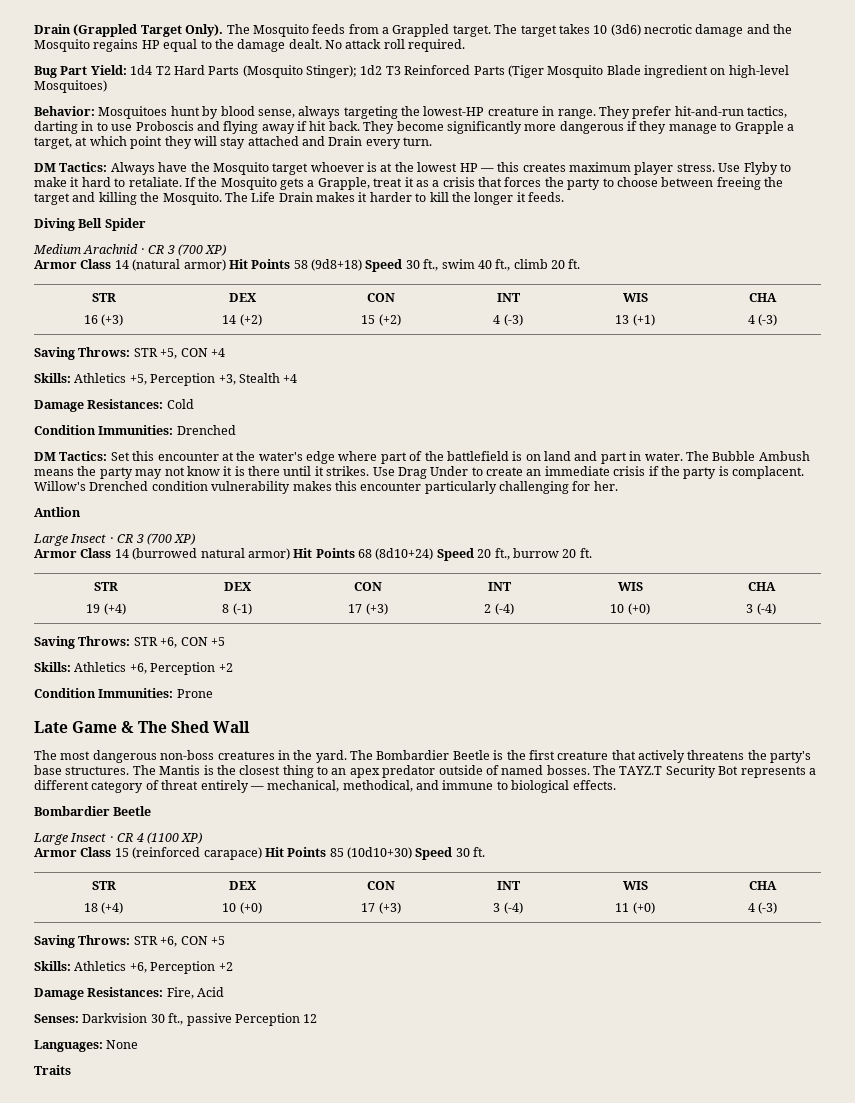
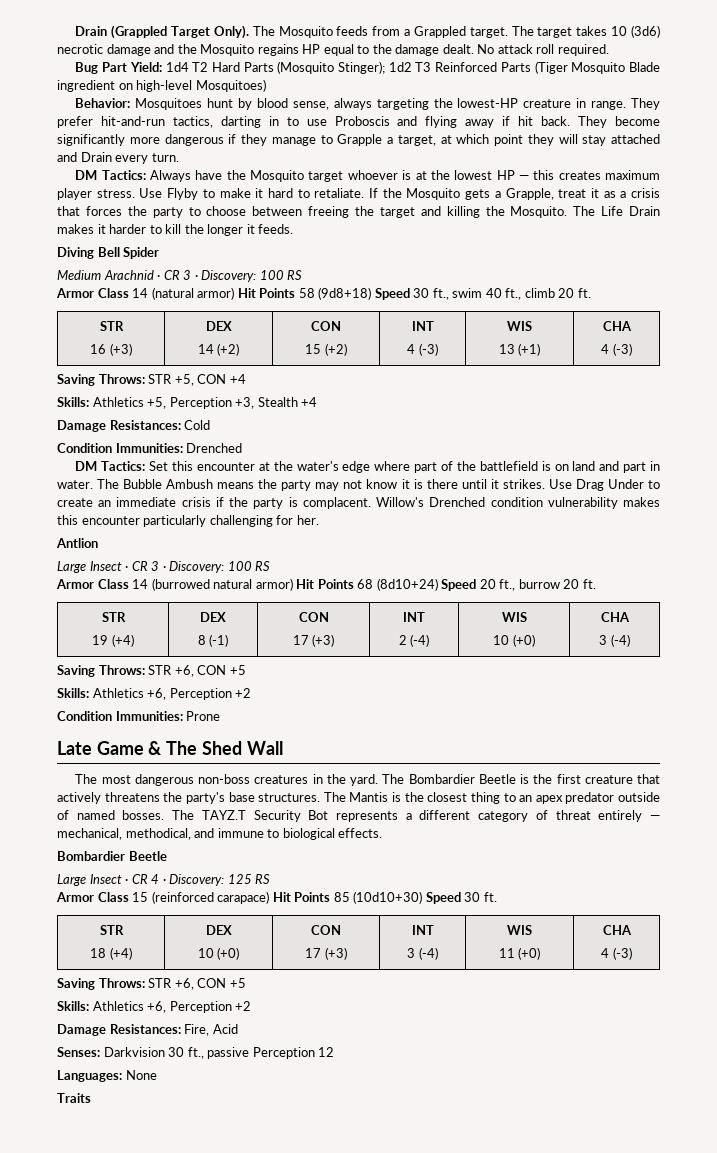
[177,244,227,256] (700 XP) -> [194,270,303,282] · Discovery: 100 RS
[146,533,196,545] (700 XP) -> [162,561,271,573] · Discovery: 100 RS
[146,832,203,844] (1100 XP) -> [162,874,271,886] · Discovery: 125 RS

